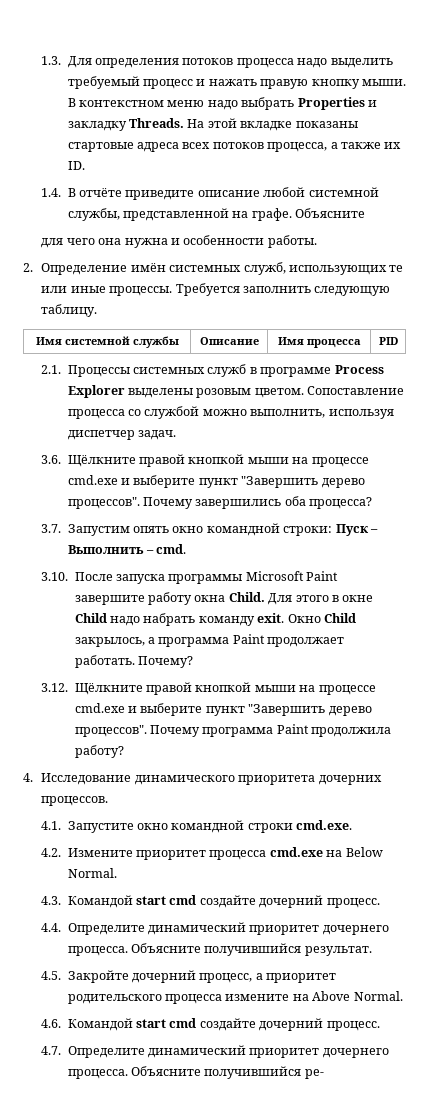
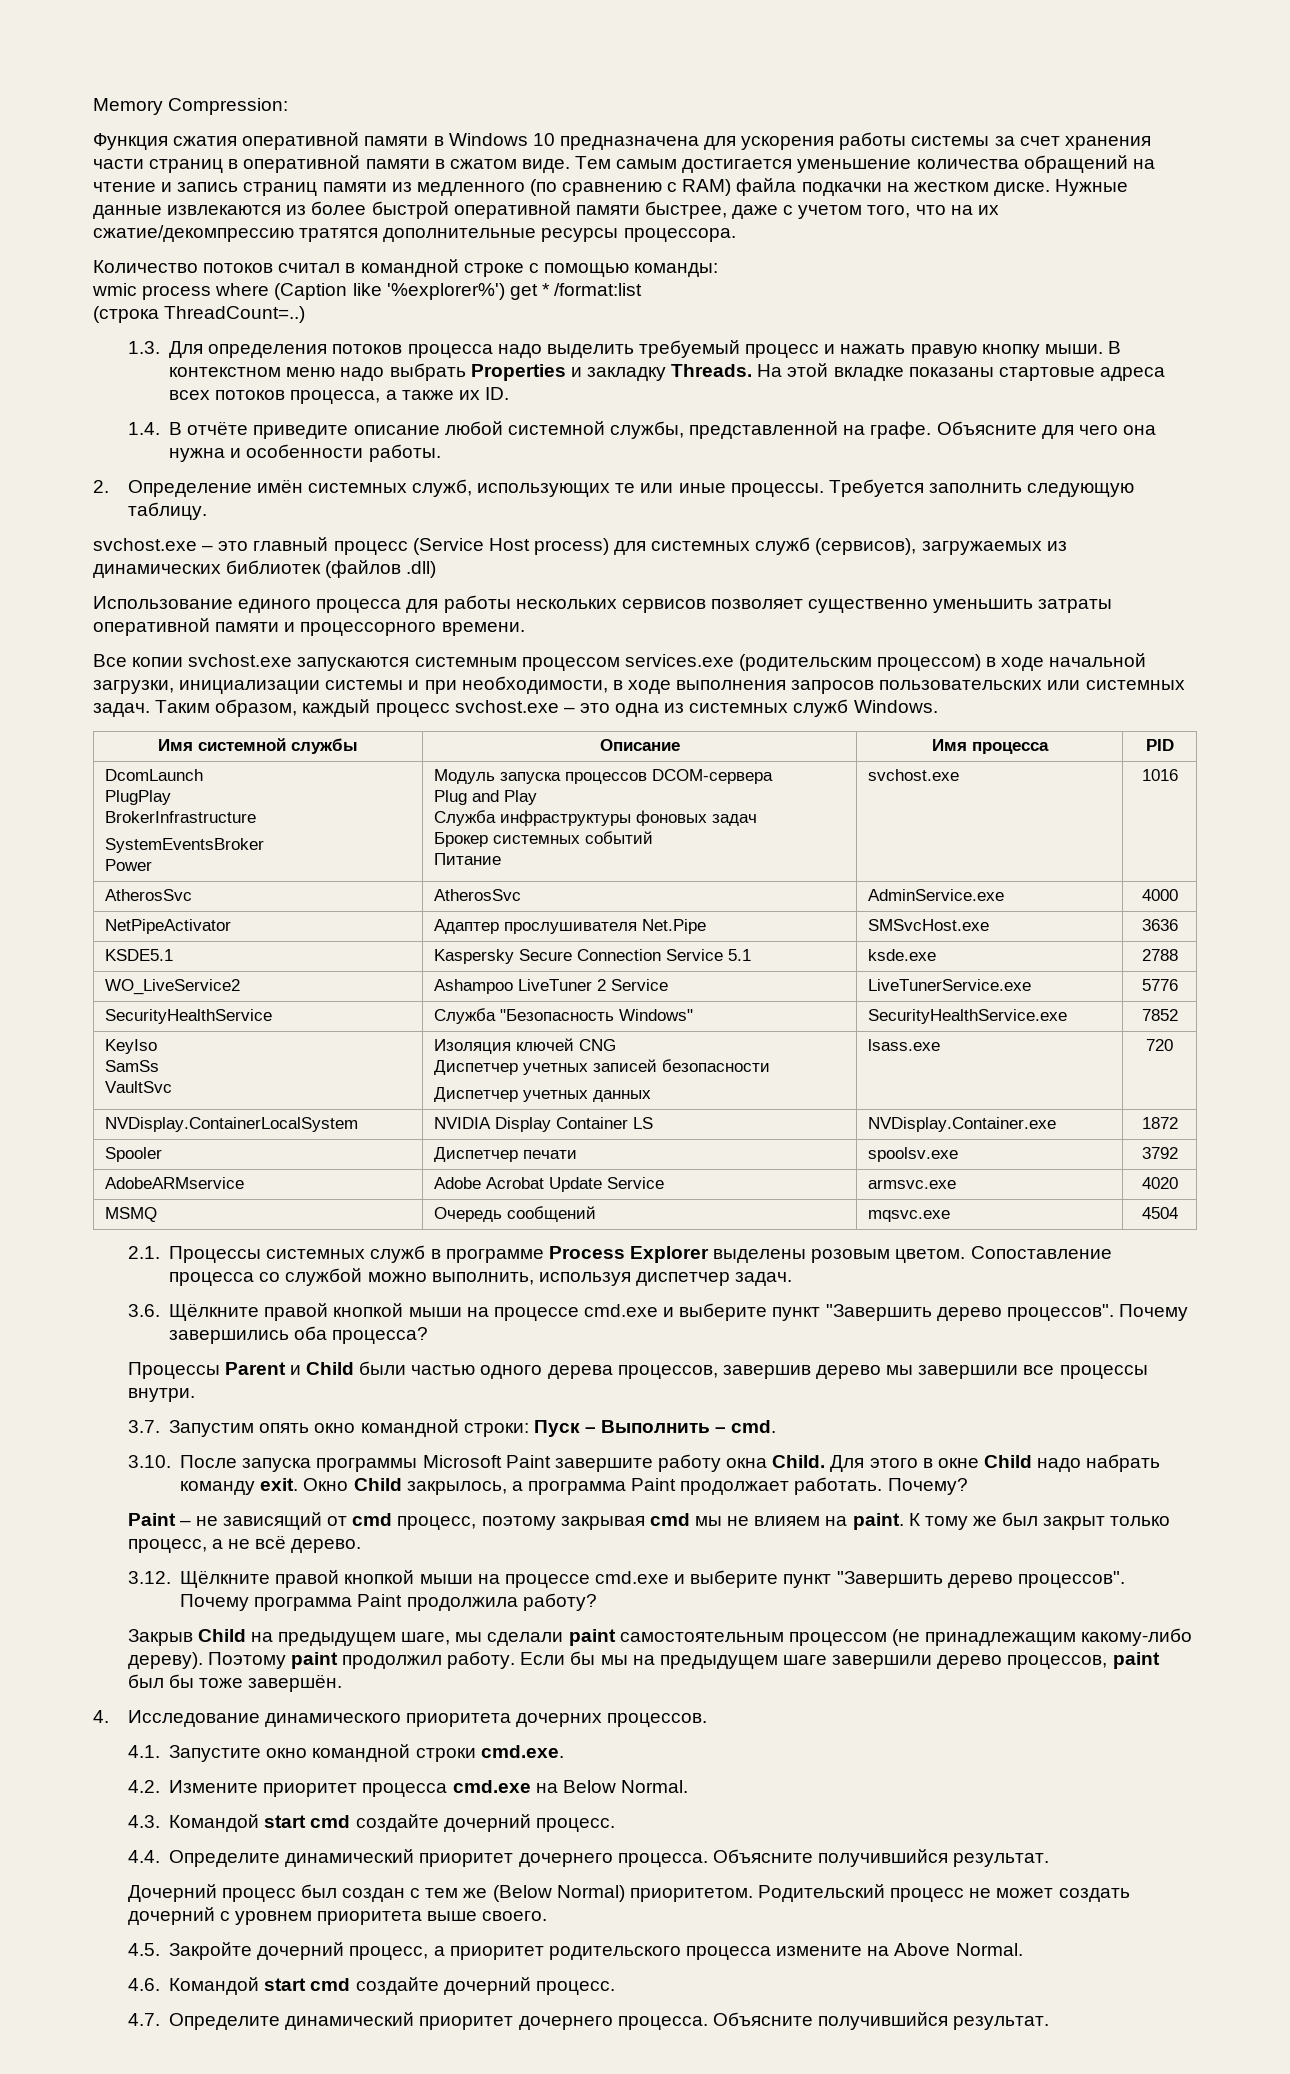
(41, 60) none -> [93,98,289,115] [93,132,1151,150] [93,155,1155,173] [93,178,1129,196] [93,201,999,219] [93,225,736,242] [93,259,719,277] [92,283,643,300] [93,306,306,323] Memory Compression: // Функция сжатия оперативной памяти в Windows 10 предназначена для ускорения работы системы за счет хранения части страниц в оперативной памяти в сжатом виде. Тем самым достигается уменьшение количества обращений на чтение и запись страниц памяти из медленного (по сравнению с RAM) файла подкачки на жестком диске. Нужные данные извлекаются из более быстрой оперативной памяти быстрее, даже с учетом того, что на их сжатие/декомпрессию тратятся дополнительные ресурсы процессора. // Количество потоков считал в командной строке с помощью команды: // wmic process where (Caption like '%explorer%') get * /format:list // (строка ThreadCount=..) //
(366, 213) // -> (1037, 428) none
(98, 310) none -> [93,537,1067,555] [93,560,437,578] [93,595,1113,613] [93,618,525,636] [93,653,1147,671] [93,676,1185,694] [93,699,938,717] // svchost.exe – это главный процесс (Service Host process) для системных служб (сервисов), загружаемых из динамических библиотек (файлов .dll) // Использование единого процесса для работы нескольких сервисов позволяет существенно уменьшить затраты оперативной памяти и процессорного времени. // Все копии svchost.exe запускаются системным процессом services.exe (родительским процессом) в ходе начальной загрузки, инициализации системы и при необходимости, в ходе выполнения запросов пользовательских или системных задач. Таким образом, каждый процесс svchost.exe – это одна из системных служб Windows.
(398, 341) none -> [105,769,204,781] [105,790,172,805] [105,811,257,823] [105,838,265,853] [105,859,153,871] [434,769,774,784] [434,790,538,805] [434,810,758,826] [434,831,654,847] [434,853,502,865] [868,769,960,781] [1141,769,1178,781] [105,889,193,901] [434,889,522,901] [868,889,1005,901] [1141,889,1178,901] [105,919,232,934] [434,919,707,934] [868,919,990,931] [1141,919,1178,931] [105,949,174,961] [434,949,752,964] [868,949,937,961] [1141,949,1178,961] [105,979,241,995] [434,979,669,994] [868,979,1032,991] [1141,979,1178,991] [105,1009,273,1024] [434,1008,694,1024] [868,1009,1068,1024] [1141,1009,1178,1021] [105,1039,158,1054] [105,1060,160,1072] [105,1081,173,1093] [434,1038,617,1054] [434,1059,771,1075] [434,1087,652,1102] [868,1039,941,1051] [1146,1039,1173,1051] [105,1117,359,1132] [434,1117,654,1132] [868,1117,1057,1132] [1141,1117,1178,1129] [105,1147,163,1162] [434,1147,578,1162] [868,1147,959,1162] [1141,1147,1178,1159] [105,1177,245,1189] [434,1177,665,1192] [868,1179,957,1189] [1141,1177,1178,1189] [105,1207,158,1222] [434,1206,597,1222] [868,1210,951,1222] [1141,1207,1178,1219] // DcomLaunch // PlugPlay // BrokerInfrastructure // SystemEventsBroker // Power | Модуль запуска процессов DCOM-сервера // Plug and Play // Служба инфраструктуры фоновых задач // Брокер системных событий // Питание | svchost.exe | 1016 // AtherosSvc | AtherosSvc | AdminService.exe | 4000 // NetPipeActivator | Адаптер прослушивателя Net.Pipe | SMSvcHost.exe | 3636 // KSDE5.1 | Kaspersky Secure Connection Service 5.1 | ksde.exe | 2788 // WO_LiveService2 | Ashampoo LiveTuner 2 Service | LiveTunerService.exe | 5776 // SecurityHealthService | Служба "Безопасность Windows" | SecurityHealthService.exe | 7852 // KeyIso // SamSs // VaultSvc | Изоляция ключей CNG // Диспетчер учетных записей безопасности // Диспетчер учетных данных | lsass.exe | 720 // NVDisplay.ContainerLocalSystem | NVIDIA Display Container LS | NVDisplay.Container.exe | 1872 // Spooler | Диспетчер печати | spoolsv.exe | 3792 // AdobeARMservice | Adobe Acrobat Update Service | armsvc.exe | 4020 // MSMQ | Очередь сообщений | mqsvc.exe | 4504
(373, 503) none -> [127,1361,1148,1379] [127,1388,195,1402] // Процессы Parent и Child были частью одного дерева процессов, завершив дерево мы завершили все процессы внутри.
(194, 662) none -> [127,1512,1171,1530] [127,1535,362,1553] // Paint – не зависящий от cmd процесс, поэтому закрывая cmd мы не влияем на paint. К тому же был закрыт только процесс, а не всё дерево.
(124, 751) none -> [127,1628,1193,1646] [127,1651,1160,1669] [127,1674,343,1692] // Закрыв Child на предыдущем шаге, мы сделали paint самостоятельным процессом (не принадлежащим какому-либо дереву). Поэтому paint продолжил работу. Если бы мы на предыдущем шаге завершили дерево процессов, paint был бы тоже завершён.
(372, 951) none -> [127,1884,1130,1902] [127,1907,548,1925] // Дочерний процесс был создан с тем же (Below Normal) приоритетом. Родительский процесс не может создать дочерний с уровнем приоритета выше своего.
[304,1069,324,1079] ре- -> [953,2016,1050,2030] результат.

